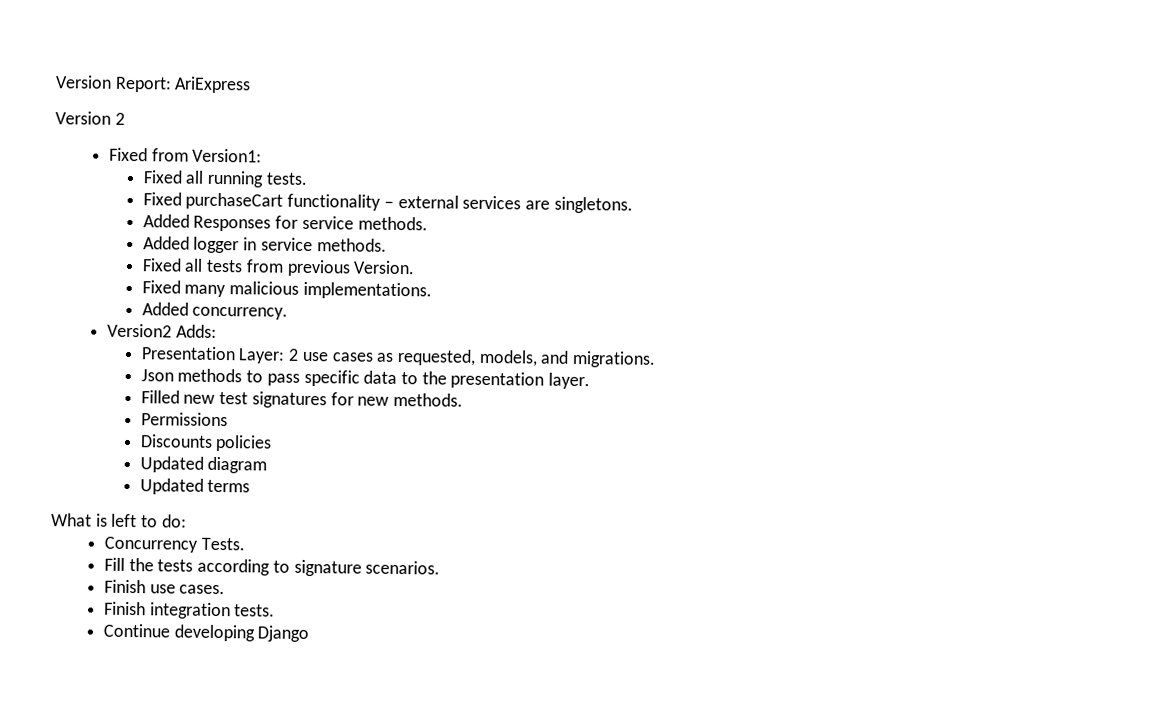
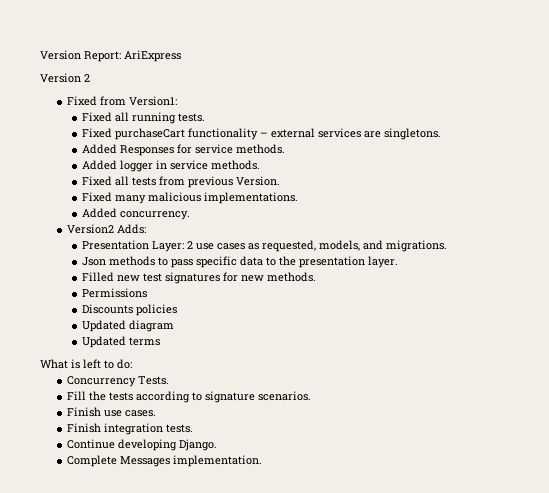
[257,625,310,643] Django -> [179,439,218,451] [67,455,263,467] Django. // Complete Messages implementation.

